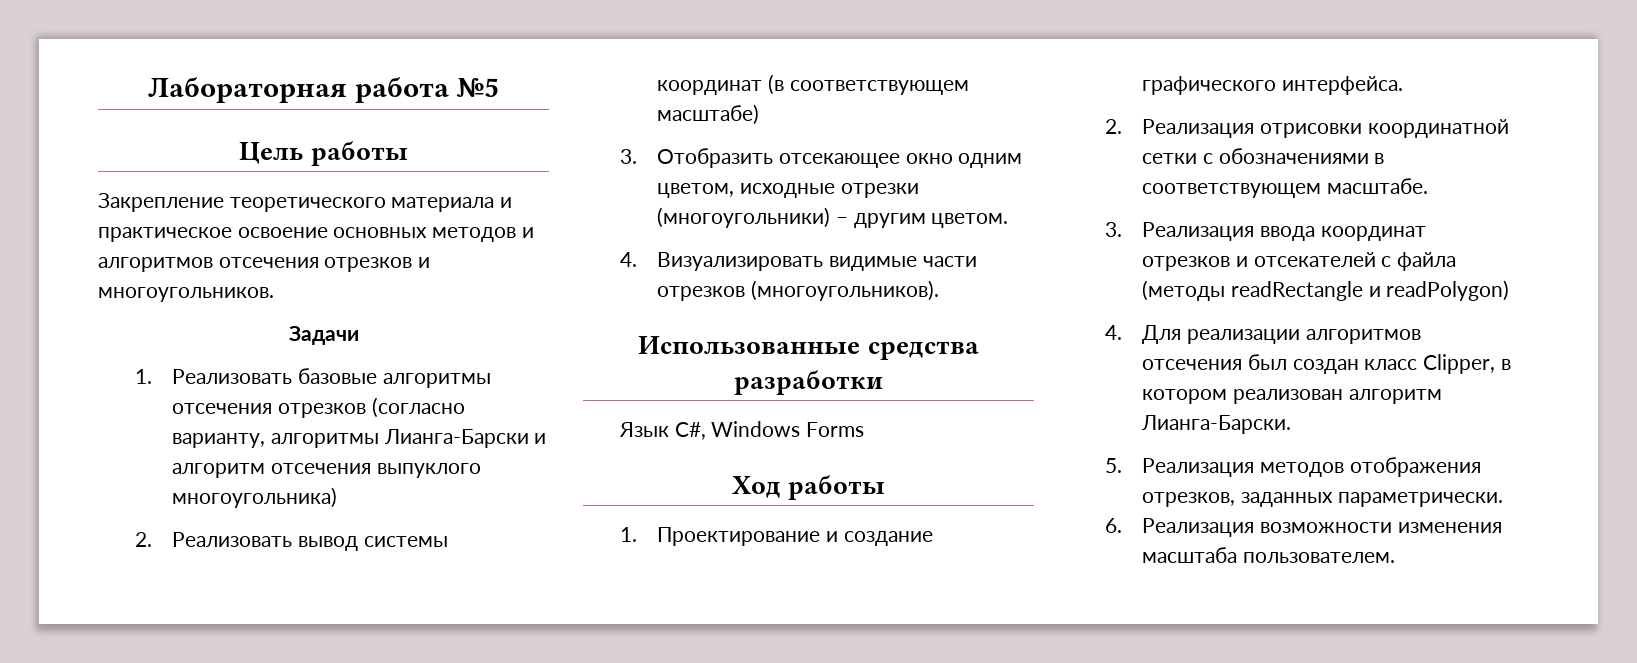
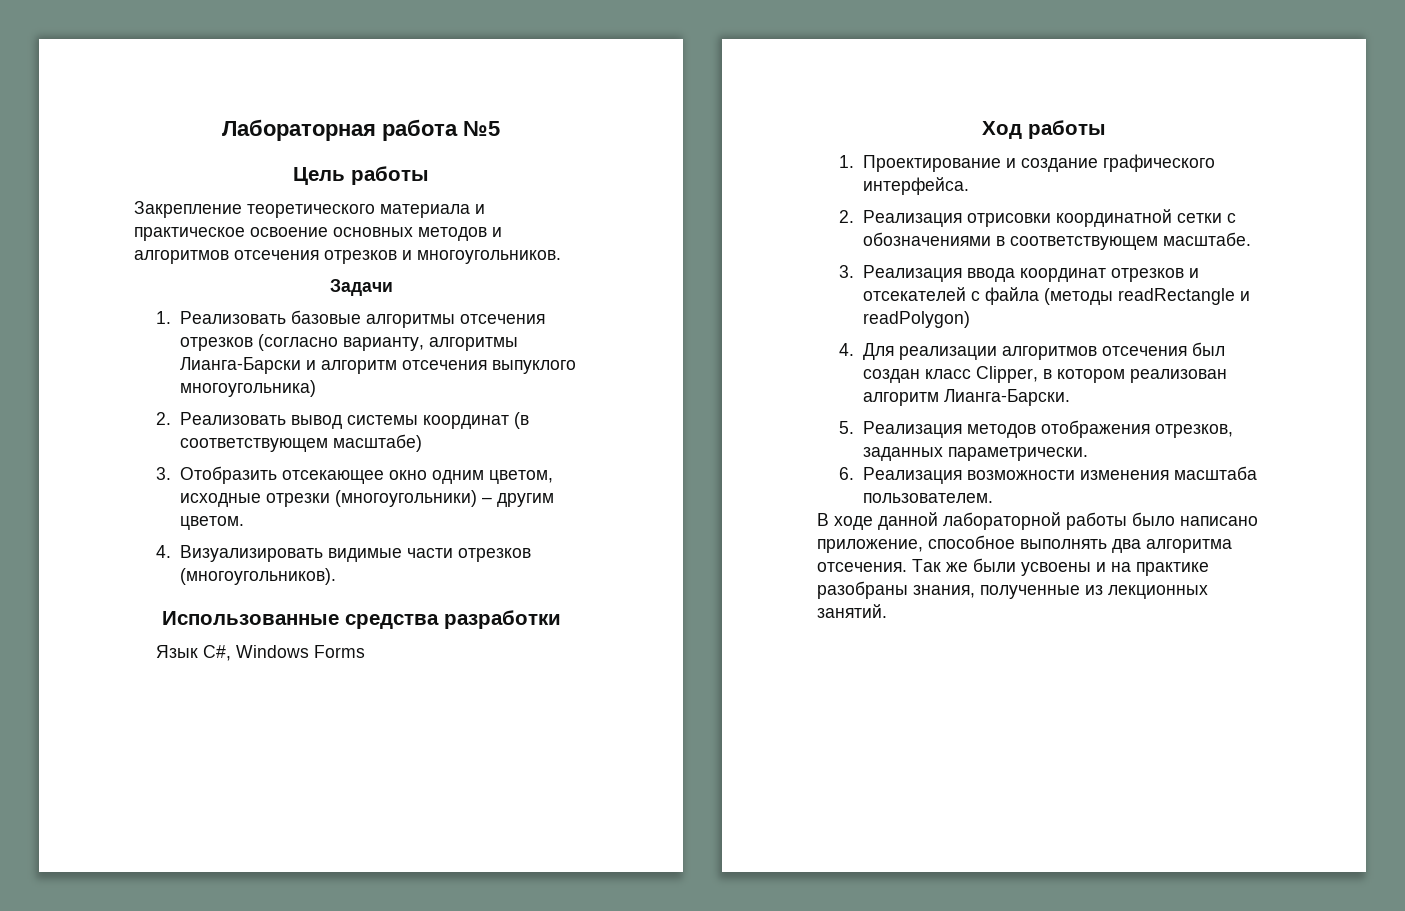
(1395, 557) none -> [817,512,1258,530] [817,535,1232,553] [817,558,1209,576] [817,581,1208,599] [817,604,887,618] // В ходе данной лабораторной работы было написано приложение, способное выполнять два алгоритма отсечения. Так же были усвоены и на практике разобраны знания, полученные из лекционных занятий.

